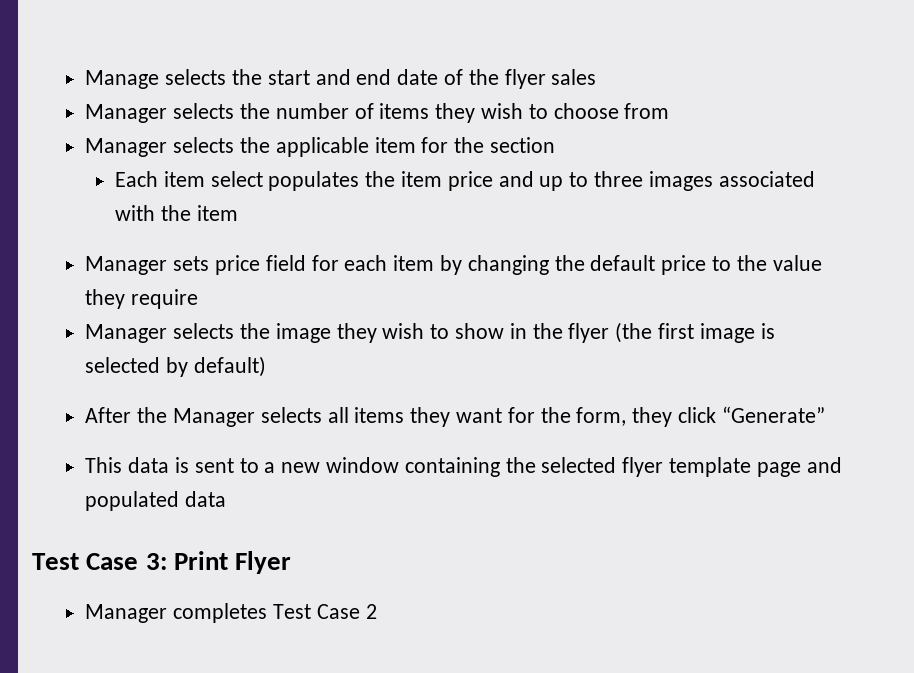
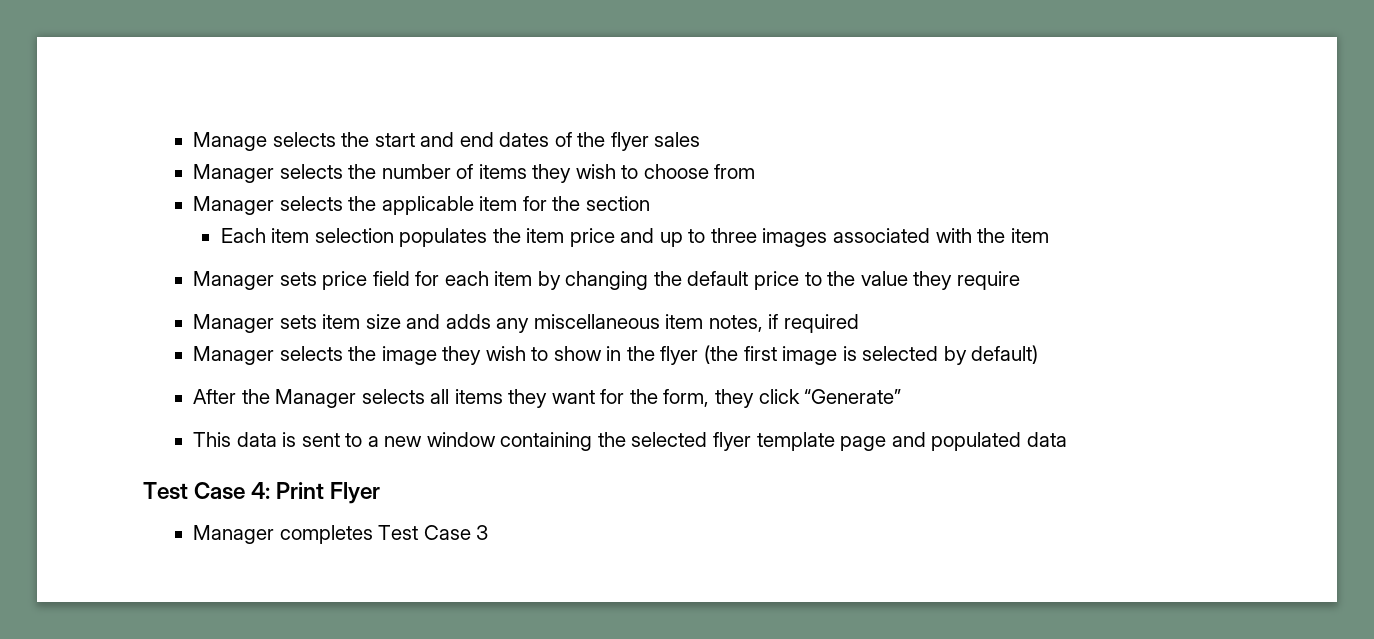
[397,69,439,85] date -> [499,132,550,147] dates
[210,171,263,187] select -> [314,228,394,243] selection
(199, 299) none -> [193,314,859,333] // Manager sets item size and adds any miscellaneous item notes, if required
[145,553,167,570] 3: -> [251,482,271,499] 4:
[365,604,377,619] 2 -> [476,525,489,540] 3

